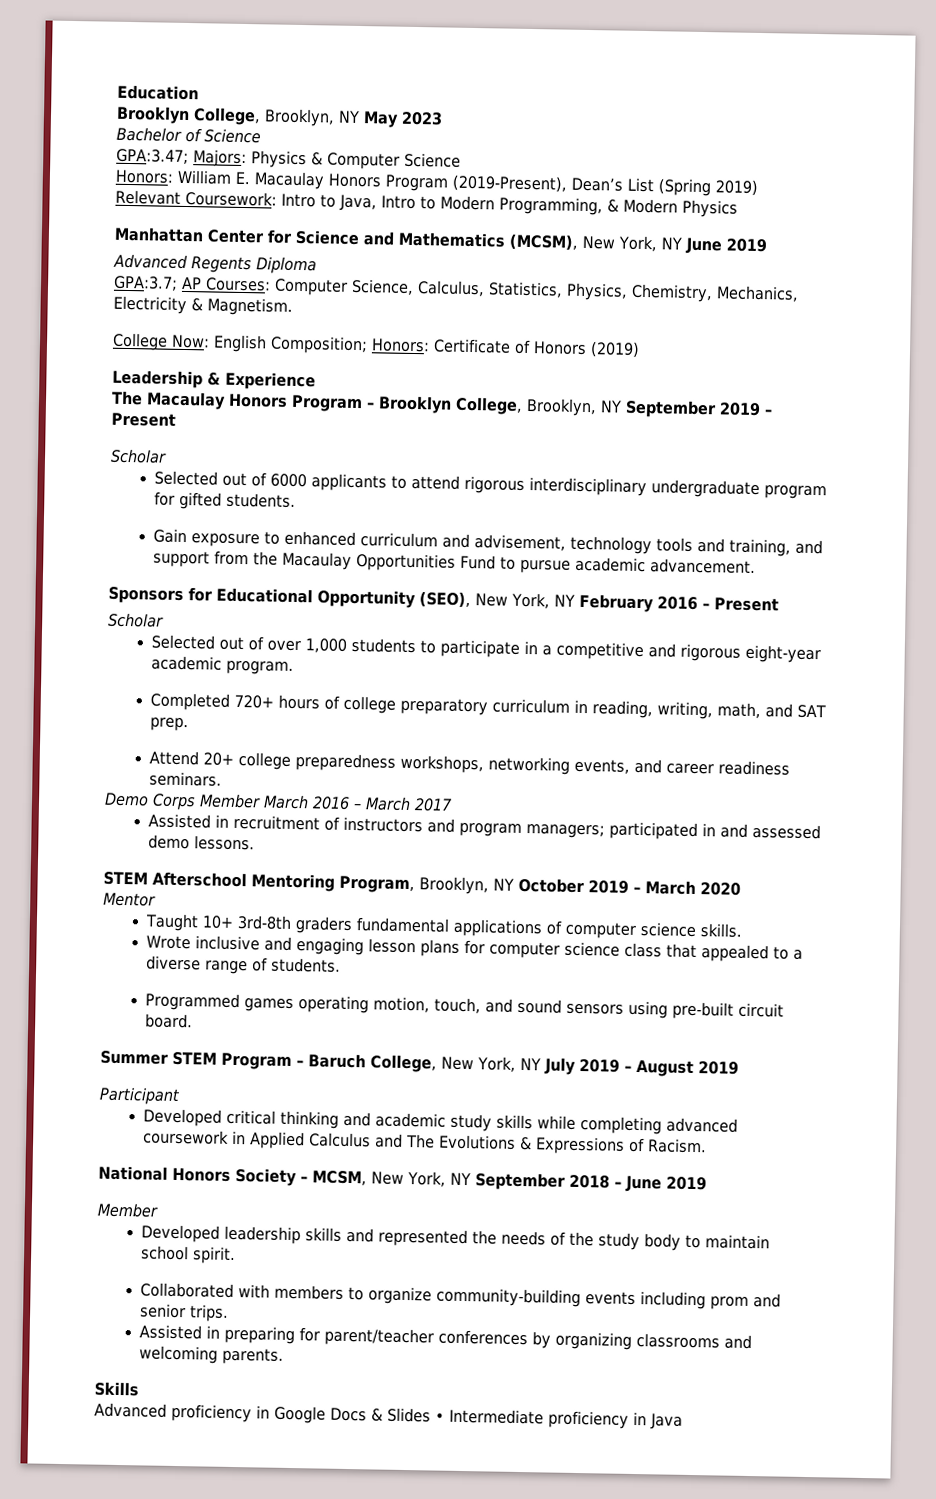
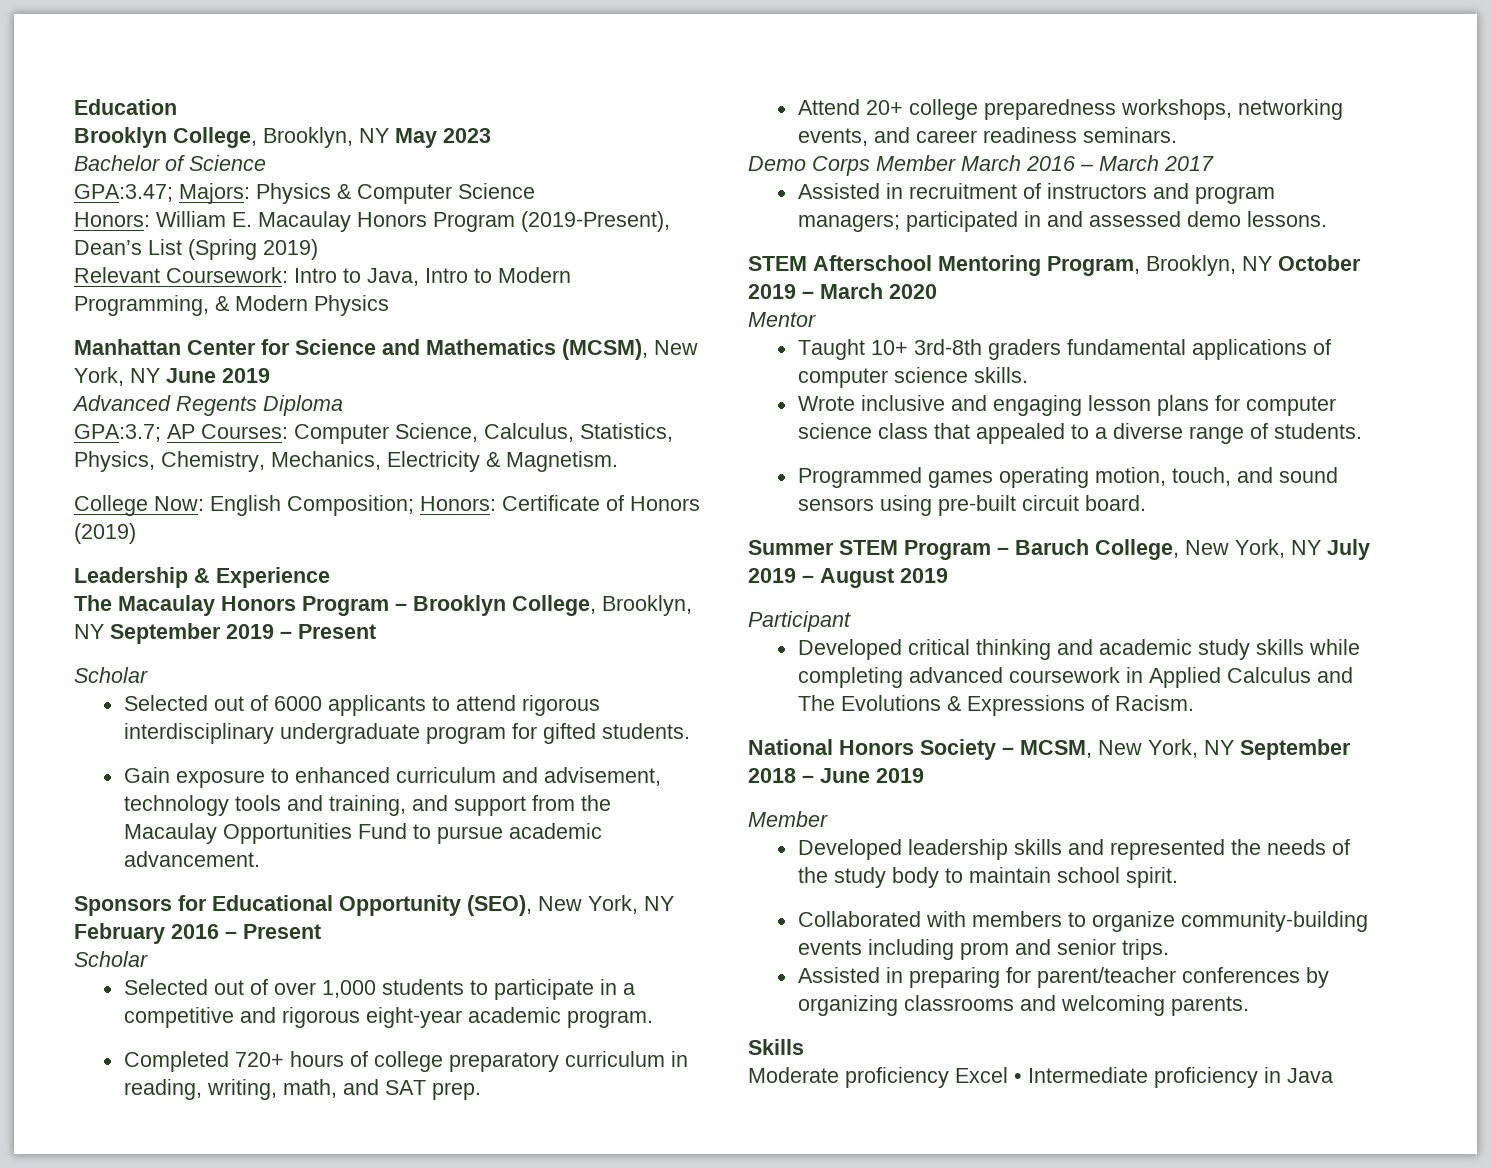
[94,1402,431,1424] Advanced proficiency in Google Docs & Slides -> [748,1067,1008,1088] Moderate proficiency Excel

